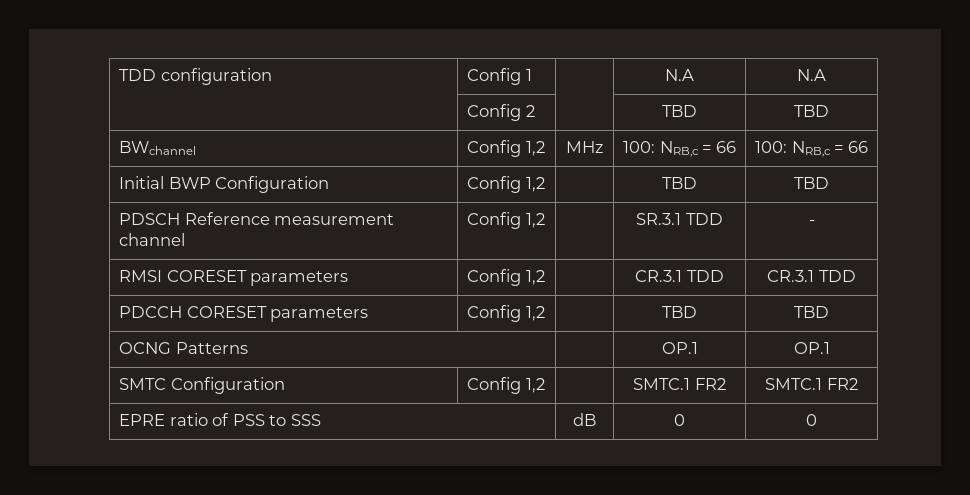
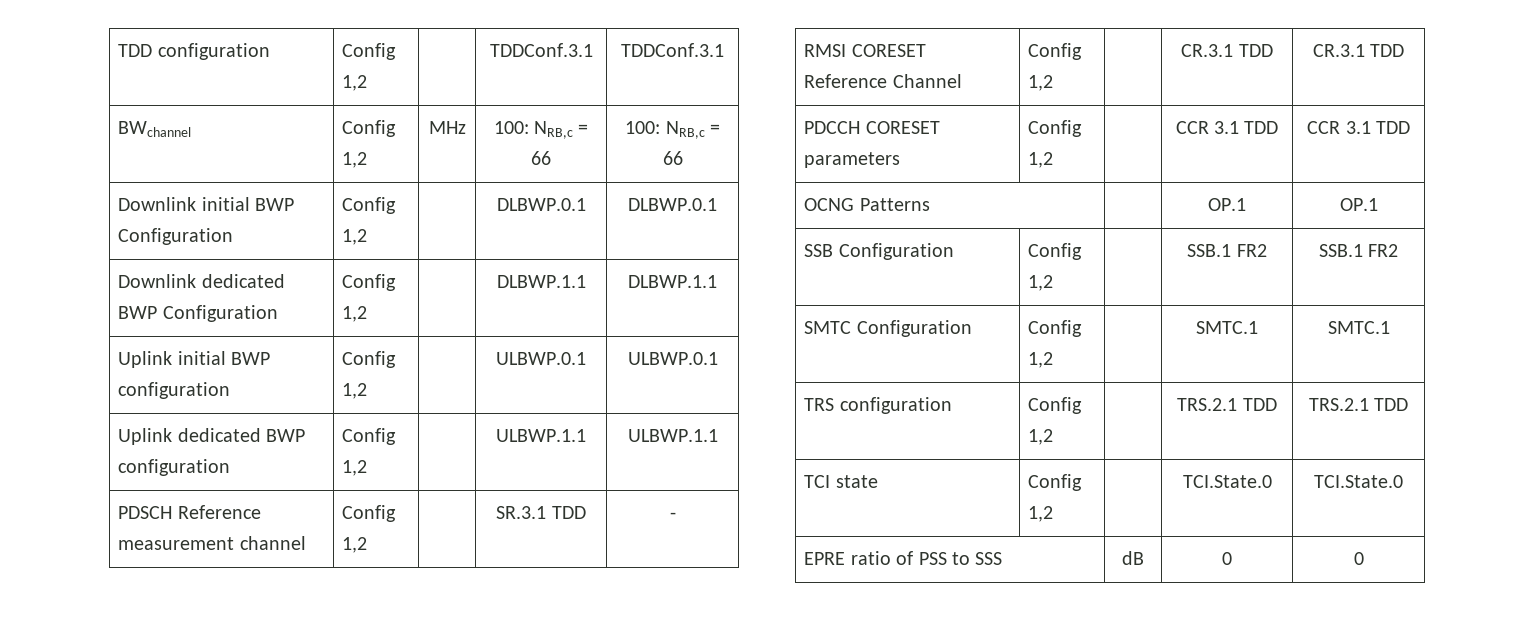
[525,69,532,81] [665,69,694,81] [797,69,826,81] [467,104,535,121] [662,105,697,117] [794,105,829,117] 1 | | N.A | N.A // | Config 2 | | TBD | TBD -> [342,75,368,91] [489,43,593,57] [621,43,724,57] 1,2 | | TDDConf.3.1 | TDDConf.3.1
[119,176,330,193] [467,176,545,193] [662,177,697,189] [794,177,829,189] Initial BWP Configuration | Config 1,2 | | TBD | TBD -> [118,197,295,211] [118,228,234,245] [342,197,397,214] [342,229,368,245] [496,198,586,211] [628,198,717,211] [118,274,285,288] [118,305,278,322] [342,274,397,291] [342,306,368,322] [496,275,586,288] [628,275,717,288] [118,351,271,368] [118,382,231,399] [342,351,397,368] [342,383,368,399] [496,352,586,365] [627,352,718,365] [118,428,306,445] [118,459,231,476] [342,428,397,445] [342,460,368,476] [496,429,586,442] [627,429,718,442] Downlink initial BWP Configuration | Config 1,2 | | DLBWP.0.1 | DLBWP.0.1 // Downlink dedicated BWP Configuration | Config 1,2 | | DLBWP.1.1 | DLBWP.1.1 // Uplink initial BWP configuration | Config 1,2 | | ULBWP.0.1 | ULBWP.0.1 // Uplink dedicated BWP configuration | Config 1,2 | | ULBWP.1.1 | ULBWP.1.1
[250,271,349,286] parameters -> [804,74,962,88] Reference Channel
[662,306,697,318] [794,306,829,318] [119,342,248,354] [661,342,698,354] [793,342,830,354] TBD | TBD // OCNG Patterns | | OP.1 | OP.1 -> [1175,121,1279,134] [1307,121,1410,134] [804,198,930,211] [1208,198,1246,211] [1339,198,1378,211] [804,243,954,260] [1028,243,1083,260] [1028,275,1054,291] [1187,244,1267,257] [1318,244,1399,257] CCR 3.1 TDD | CCR 3.1 TDD // OCNG Patterns | | OP.1 | OP.1 // SSB Configuration | Config 1,2 | | SSB.1 FR2 | SSB.1 FR2
[694,378,726,390] [765,378,858,390] FR2 | SMTC.1 FR2 -> [1327,321,1390,334] [804,397,952,414] [1028,397,1083,414] [1028,429,1054,445] [1177,398,1277,411] [1308,398,1409,411] [804,475,878,488] [1028,474,1083,491] [1028,506,1054,522] [1182,475,1272,488] [1314,475,1403,488] | SMTC.1 // TRS configuration | Config 1,2 | | TRS.2.1 TDD | TRS.2.1 TDD // TCI state | Config 1,2 | | TCI.State.0 | TCI.State.0

